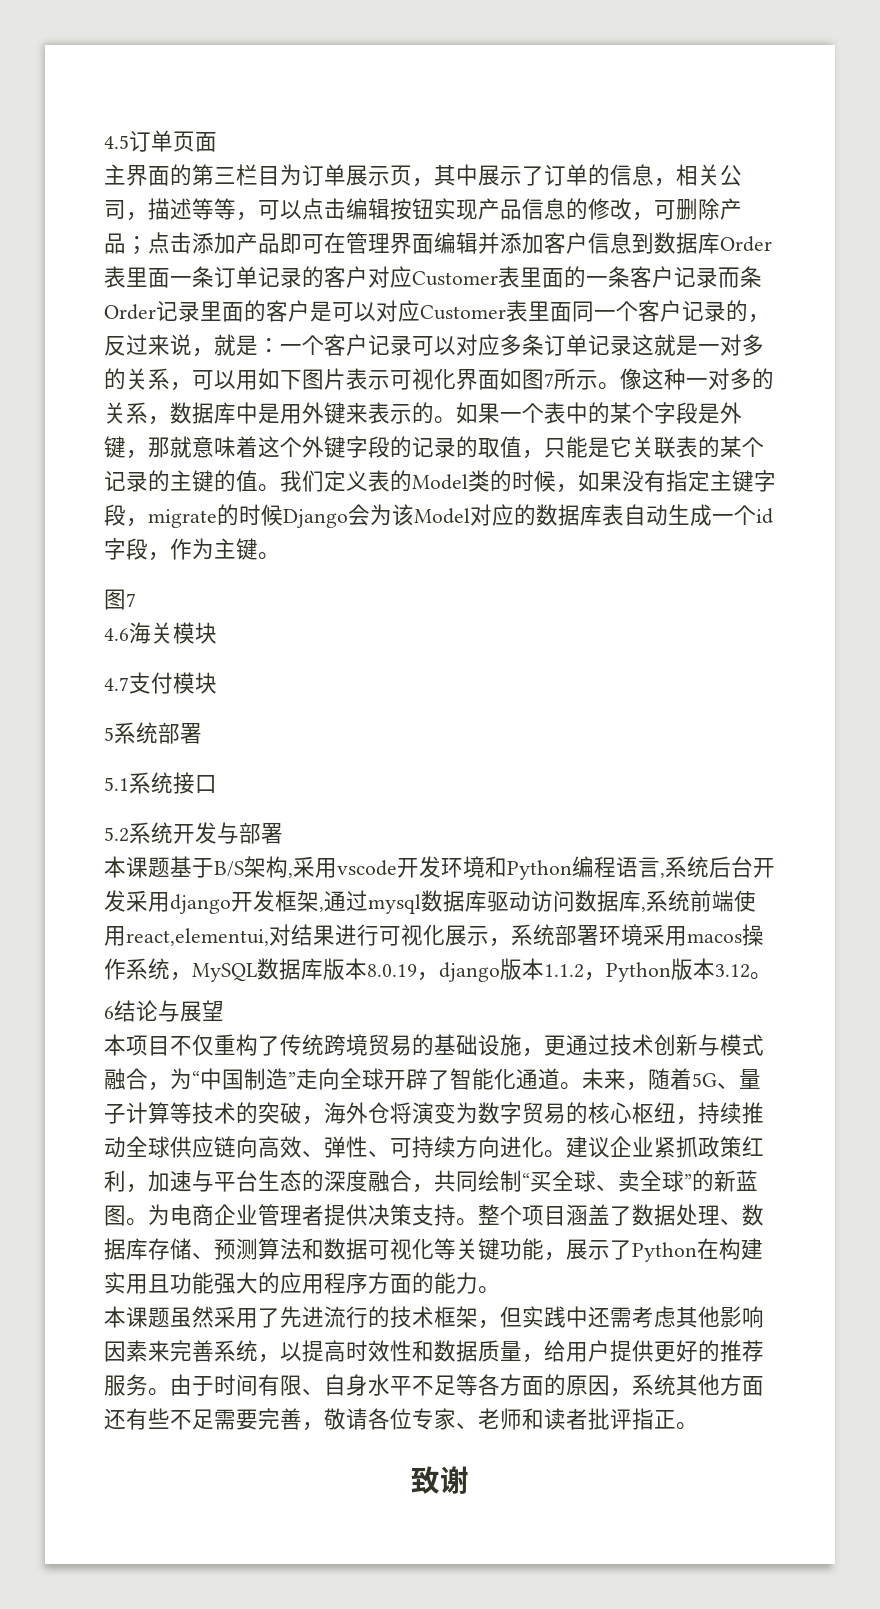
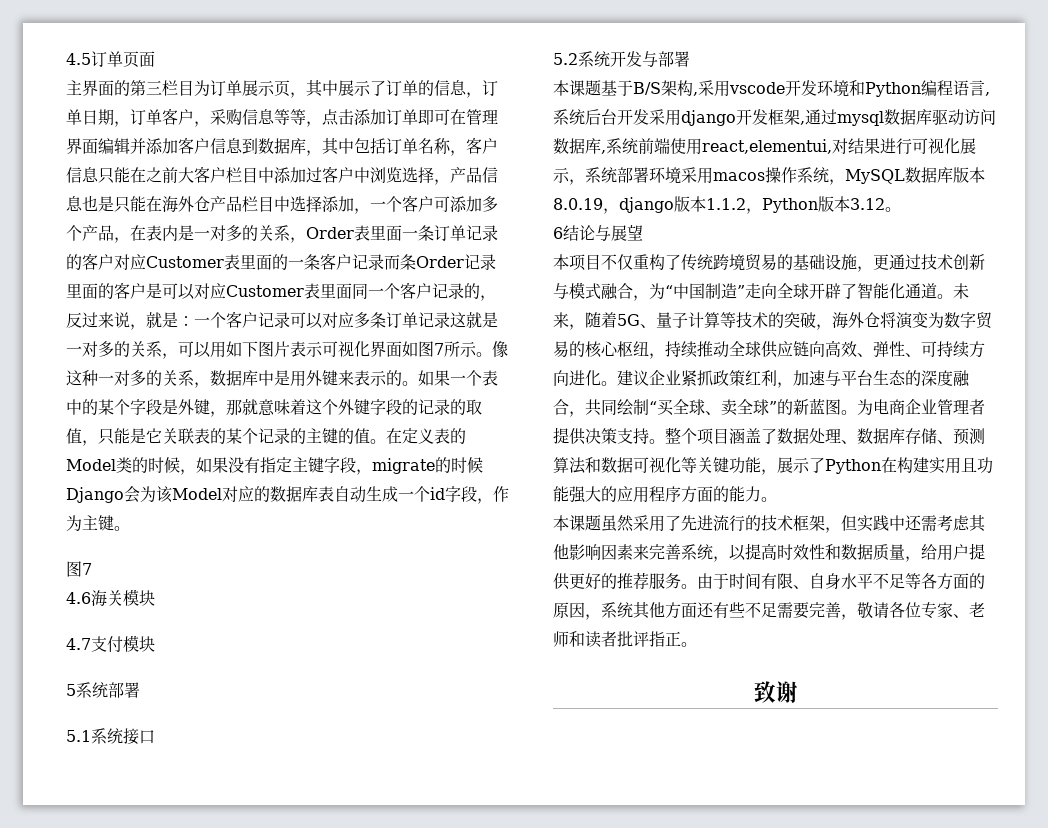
[676,164,742,186] [104,198,742,221] [104,233,148,255] 相关公司，描述等等，可以点击编辑按钮实现产品信息的修改，可删除产品； -> [482,80,498,96] [66,108,322,127] 订单日期，订单客户，采购信息等等，
[236,232,280,254] 产品 -> [386,109,418,125] 订单
(720, 243) none -> [306,137,498,156] [66,166,498,185] [66,195,498,214] [66,225,306,243] ，其中包括订单名称，客户信息只能在之前大客户栏目中添加过客户中浏览选择，产品信息也是只能在海外仓产品栏目中选择添加，一个客户可添加多个产品，在表内是一对多的关系，
[280,470,324,492] 我们 -> [386,428,402,444] 在

